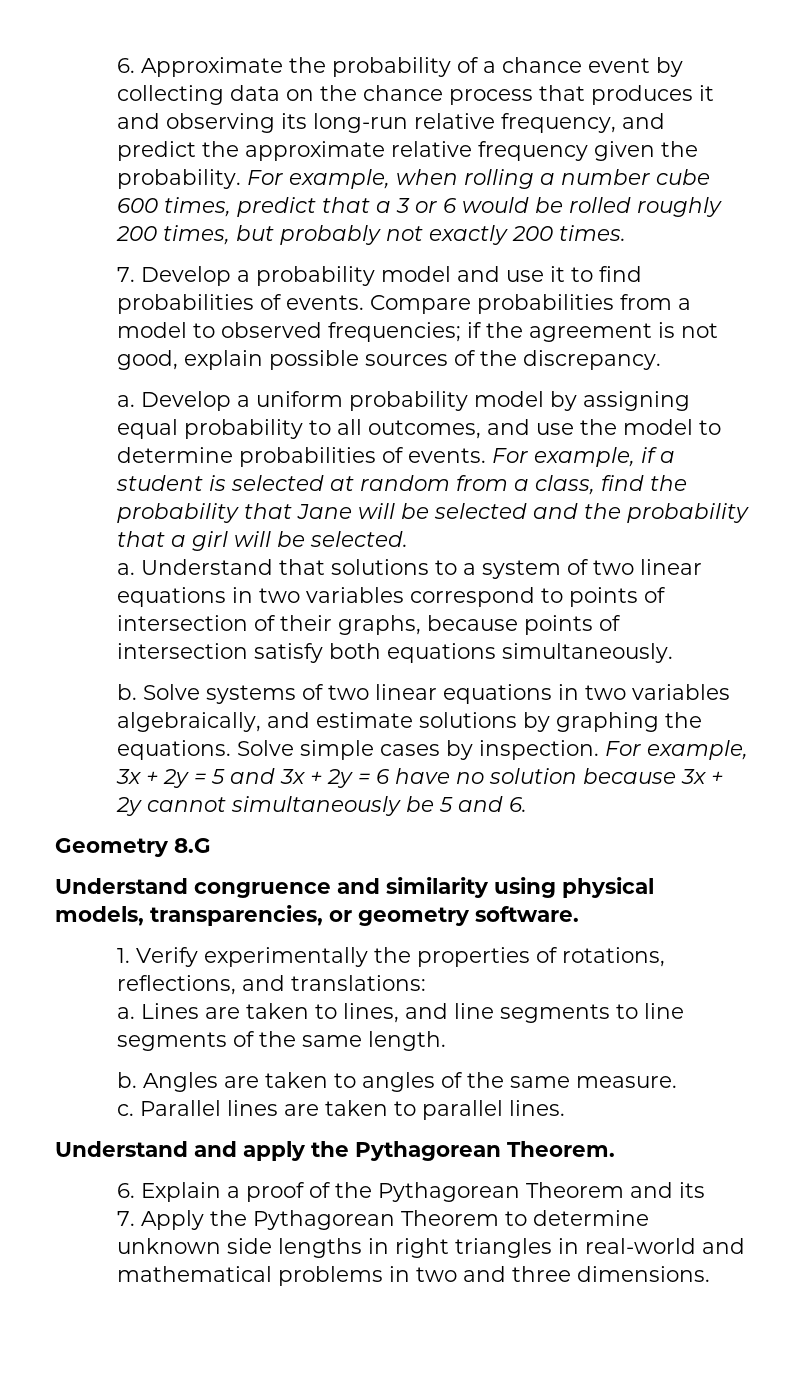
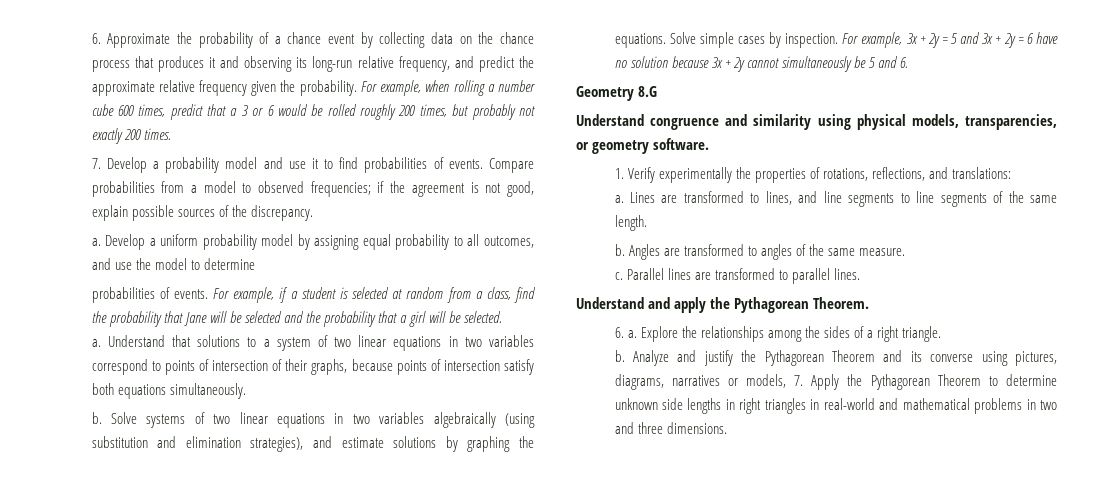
(233, 455) none -> (255, 264) //
[116,712,261,732] algebraically, -> [433,412,535,428] [91,436,304,452] algebraically (using substitution and elimination strategies),
[245,1003,309,1019] taken -> [683,191,744,203] transformed
[264,1072,328,1088] taken -> [683,244,744,256] transformed
[324,1100,388,1116] taken -> [714,268,775,280] transformed
[140,1182,331,1202] Explain a proof of -> [627,326,942,342] [614,350,733,366] a. Explore the relationships among the sides of a right triangle. // b. Analyze and justify
(705, 1190) // -> [930,351,1057,366] [614,374,786,390] converse using pictures, diagrams, narratives or models,

